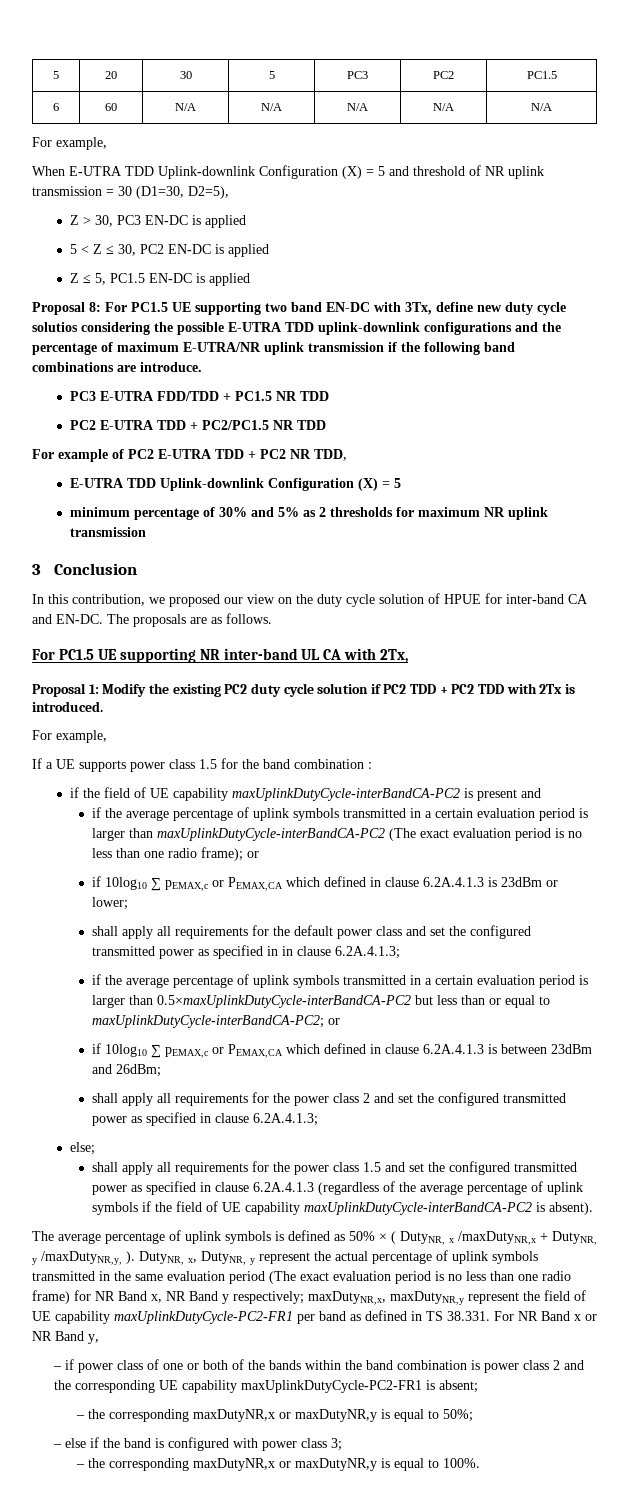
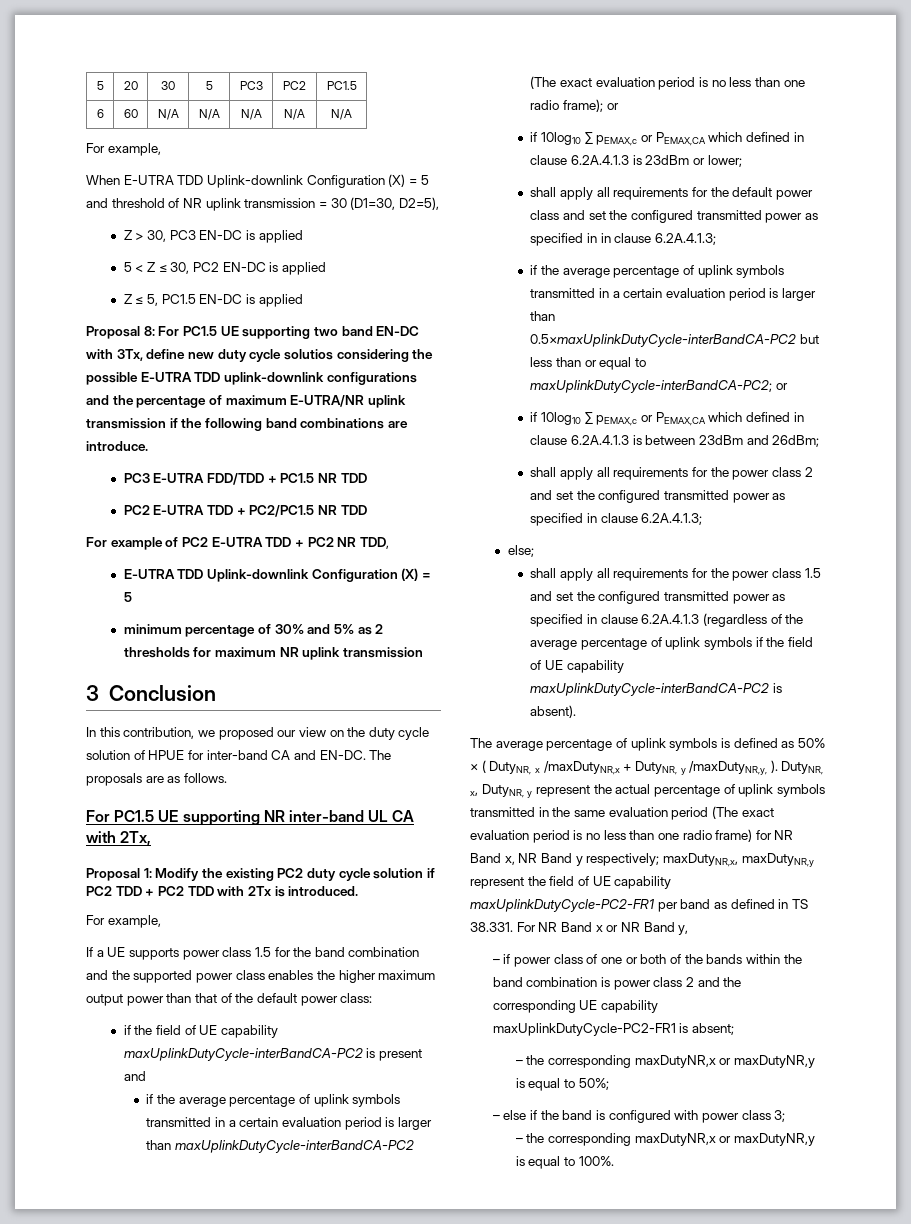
[368,762,372,769] : -> [86,970,436,983] [86,993,373,1006] and the supported power class enables the higher maximum output power than that of the default power class:

